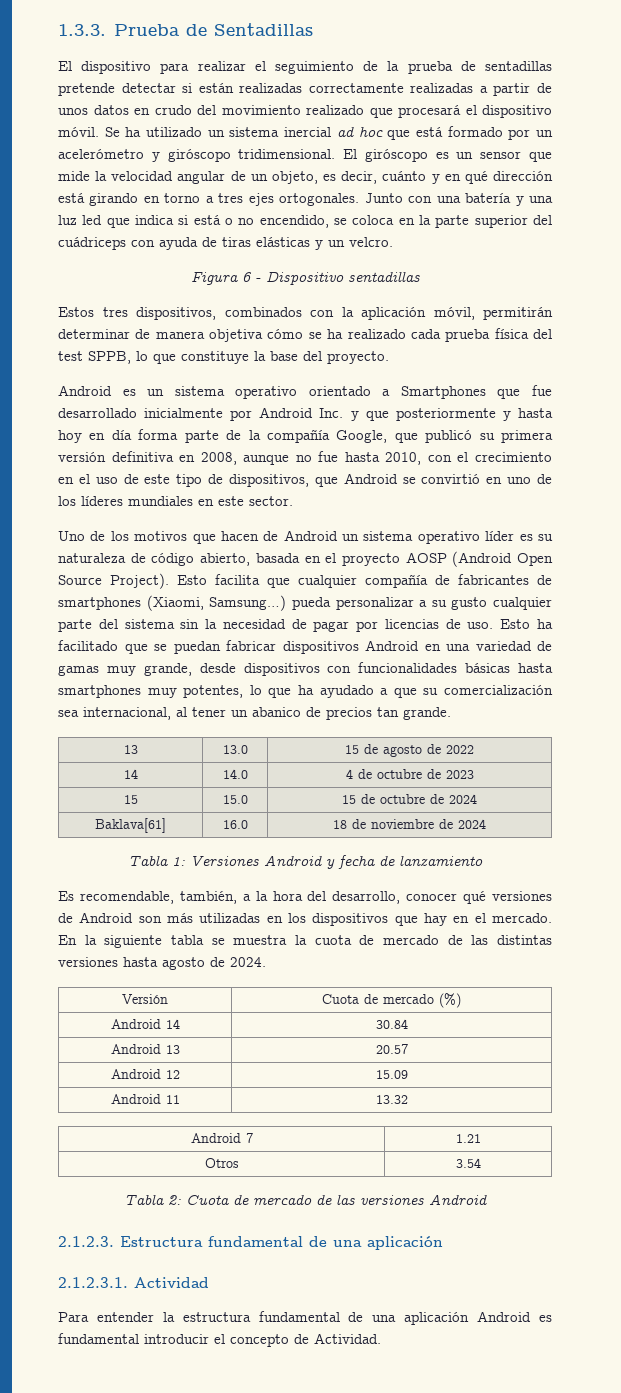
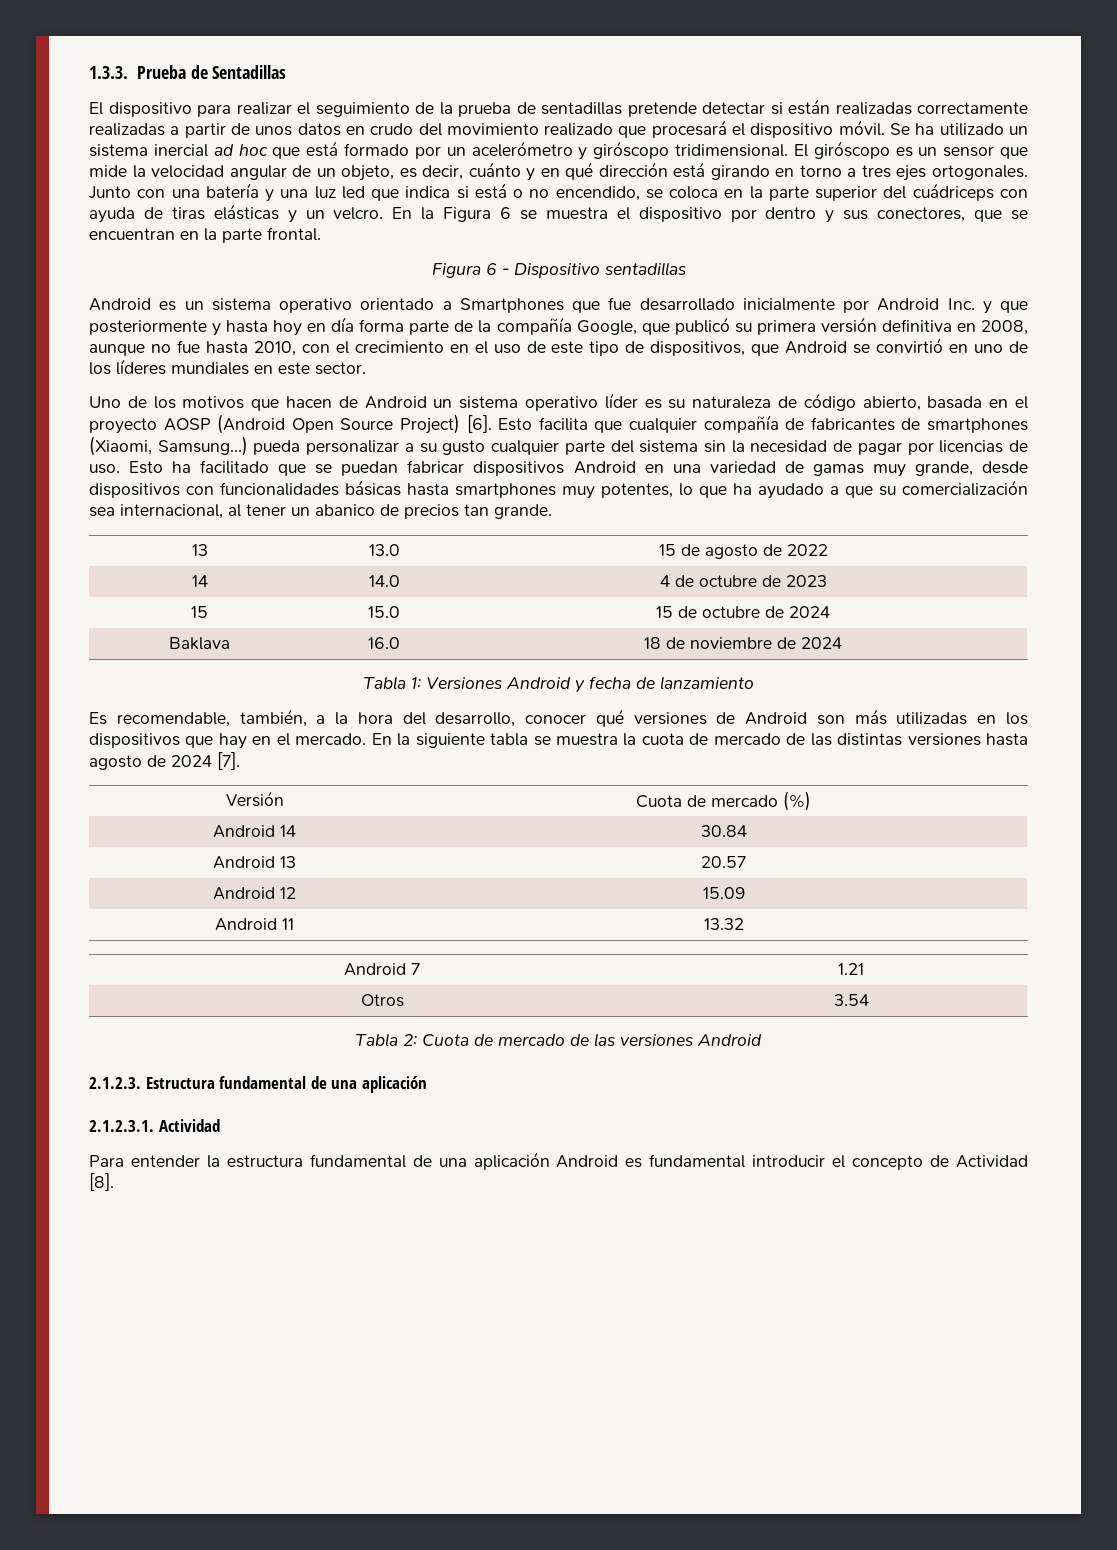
(393, 242) none -> [392,207,1029,223] [89,227,321,243] En la Figura 6 se muestra el dispositivo por dentro y sus conectores, que se encuentran en la parte frontal.
[58,307,553,320] [58,328,553,342] [58,351,389,364] // Estos tres dispositivos, combinados con la aplicación móvil, permitirán determinar de manera objetiva cómo se ha realizado cada prueba física del test SPPB, lo que constituye la base del proyecto. -> (687, 269) none
[110,573,169,589] Project). -> [400,414,492,434] Project) [6].
[95,818,166,833] Baklava[61] -> [169,637,230,650] Baklava
[230,957,266,967] 2024. -> [171,752,240,770] 2024 [7].
[314,1333,381,1344] Actividad. -> [955,1155,1028,1168] [89,1173,114,1191] Actividad [8].

